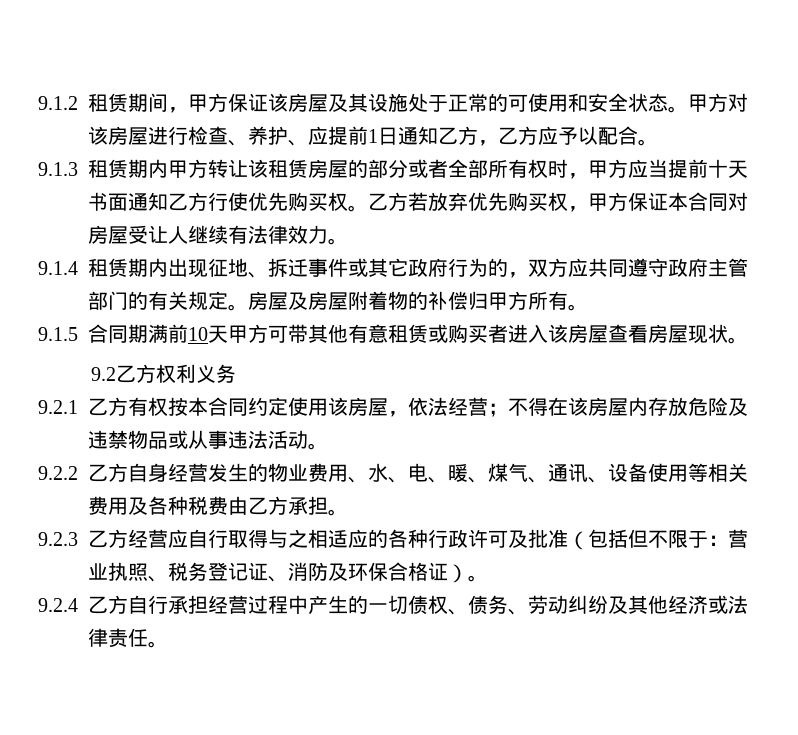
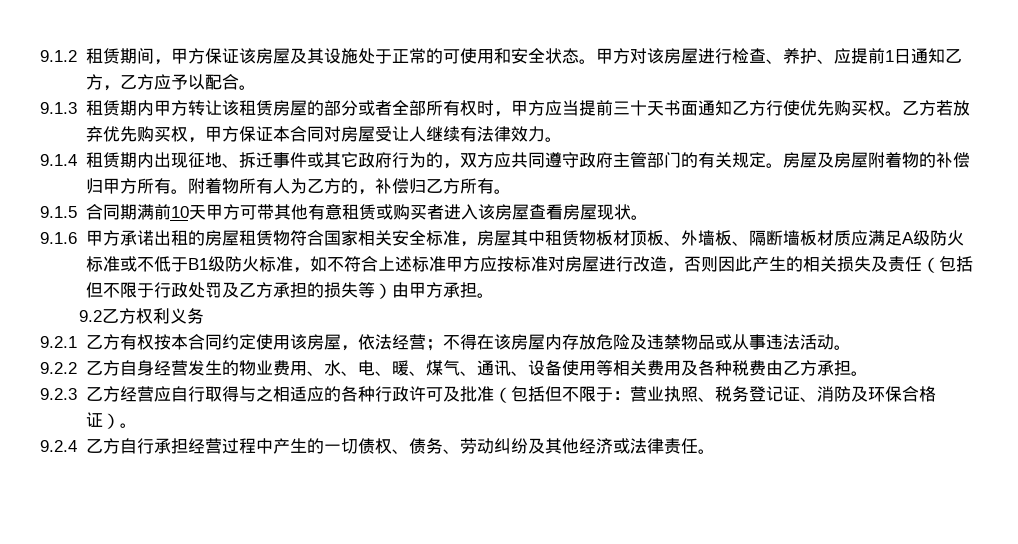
(708, 168) none -> [612,101,630,115] 三
(588, 307) none -> [187,178,511,195] 附着物所有人为乙方的，补偿归乙方所有。
(748, 340) none -> [40,230,964,247] [85,256,973,273] [85,282,494,299] // 9.1.6甲方承诺出租的房屋租赁物符合国家相关安全标准，房屋其中租赁物板材顶板、外墙板、隔断墙板材质应满足A级防火标准或不低于B1级防火标准，如不符合上述标准甲方应按标准对房屋进行改造，否则因此产生的相关损失及责任（包括但不限于行政处罚及乙方承担的损失等）由甲方承担。

